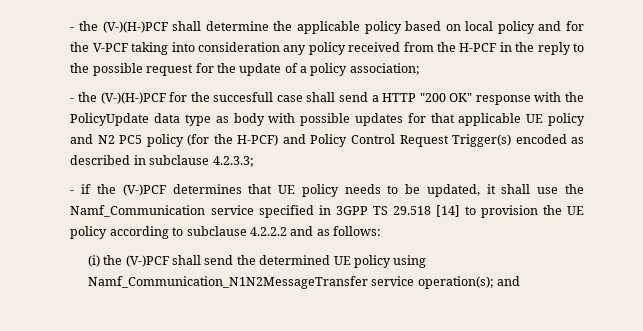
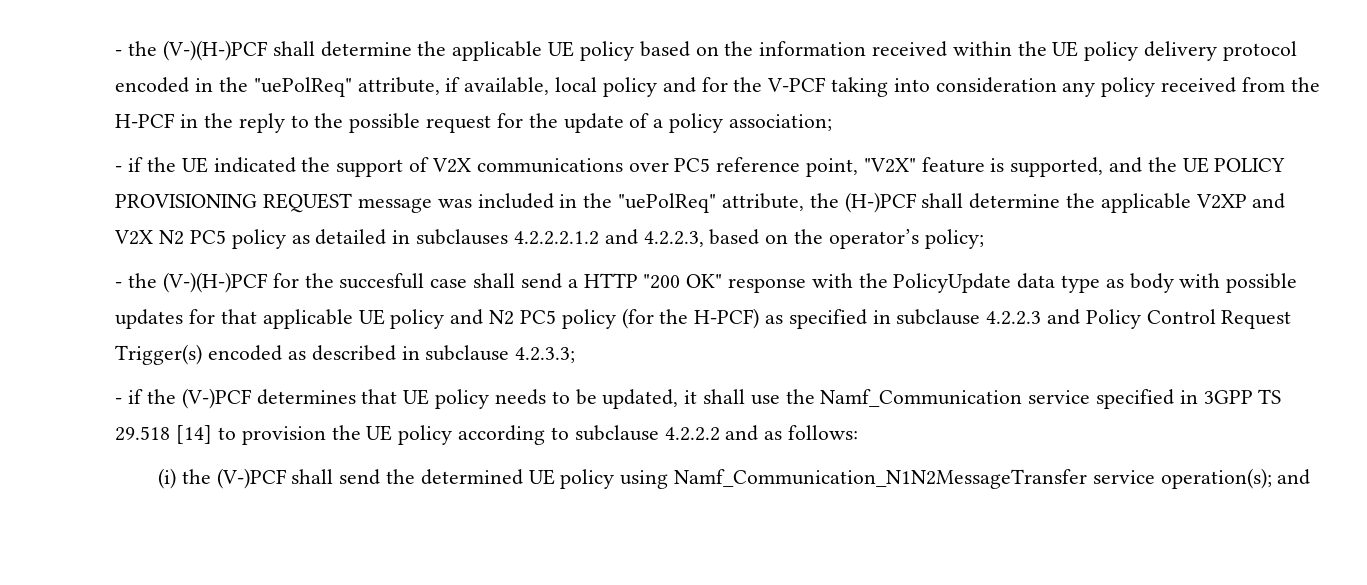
(360, 27) none -> [548,41,575,57] UE
(461, 27) none -> [724,41,1297,61] [115,77,550,97] the information received within the UE policy delivery protocol encoded in the "uePolReq" attribute, if available,
(420, 69) none -> [115,157,1286,177] [115,192,1286,213] [114,229,984,249] // - if the UE indicated the support of V2X communications over PC5 reference point, "V2X" feature is supported, and the UE POLICY PROVISIONING REQUEST message was included in the "uePolReq" attribute, the (H-)PCF shall determine the applicable V2XP and V2X N2 PC5 policy as detailed in subclauses 4.2.2.2.1.2 and 4.2.2.3, based on the operator’s policy;
(279, 140) none -> [764,309,1042,329] as specified in subclause 4.2.2.3

